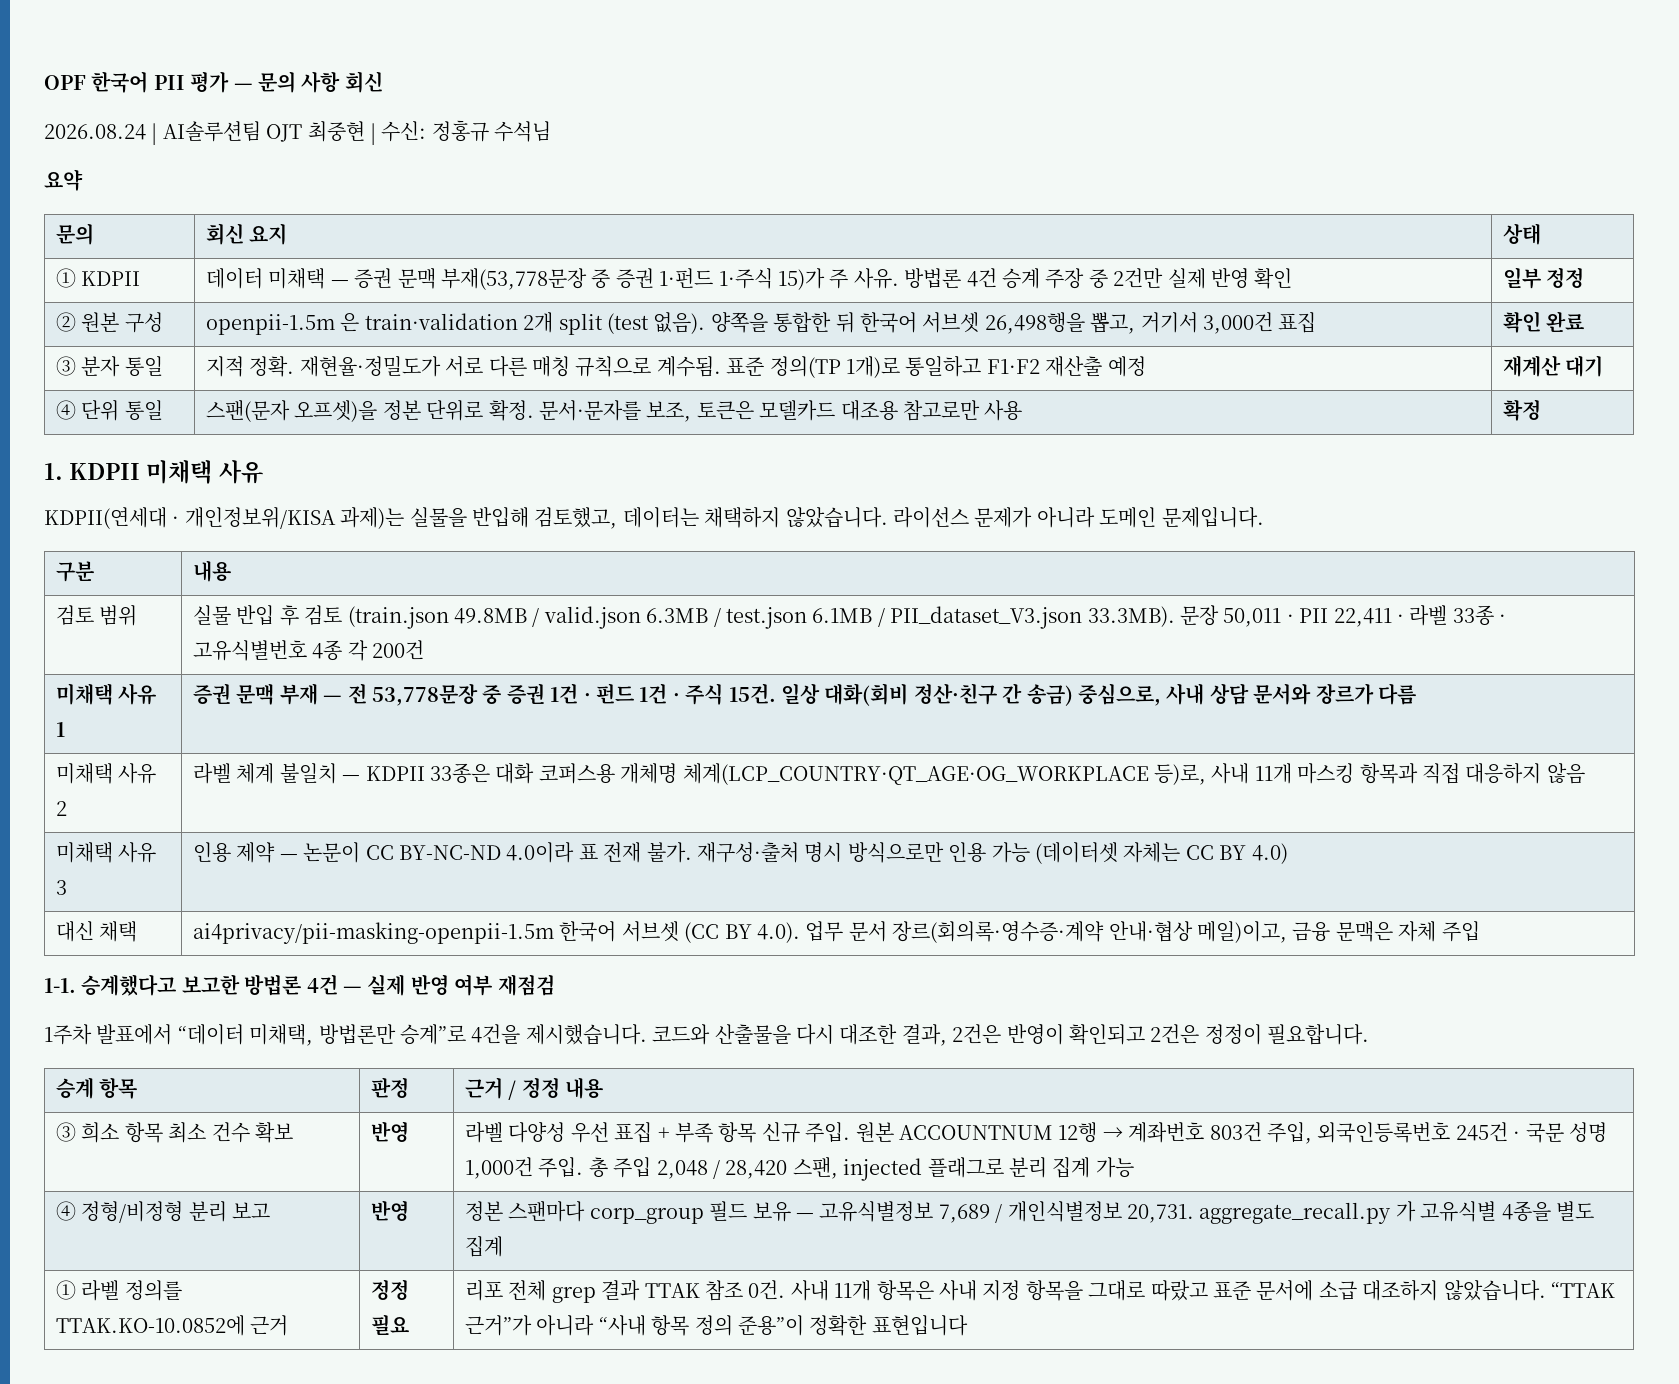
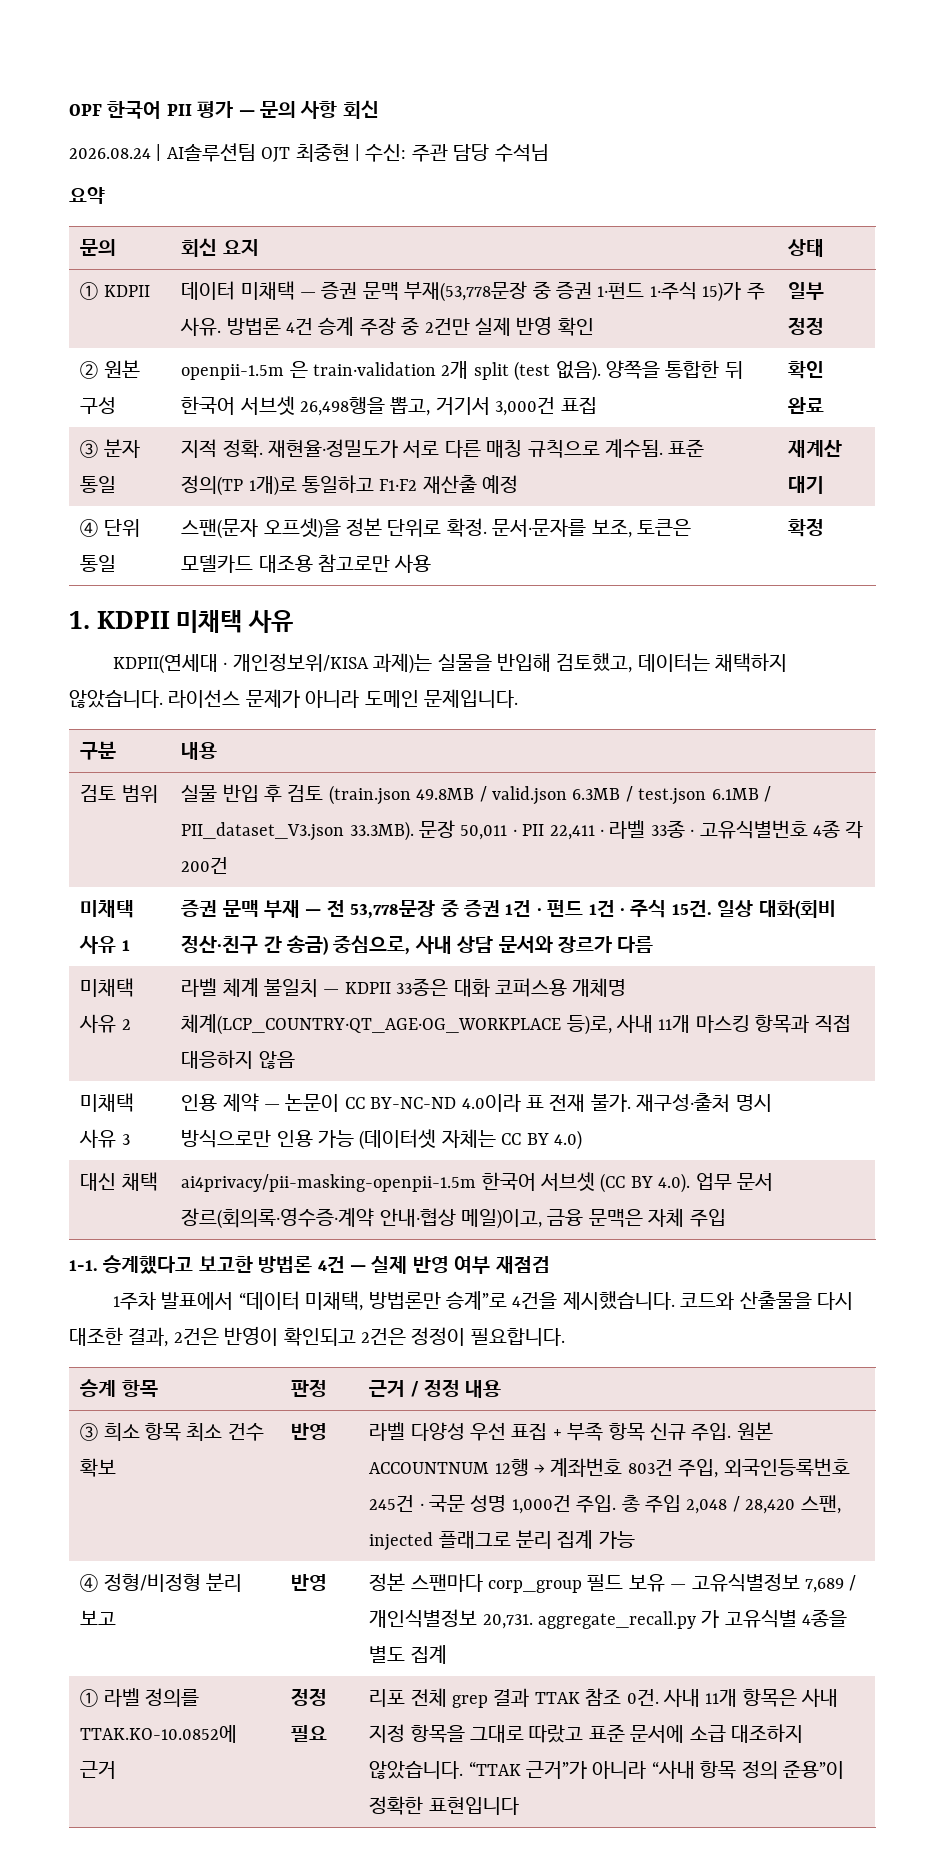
[431,120,489,142] 정홍규 -> [411,144,490,162] 주관 담당

